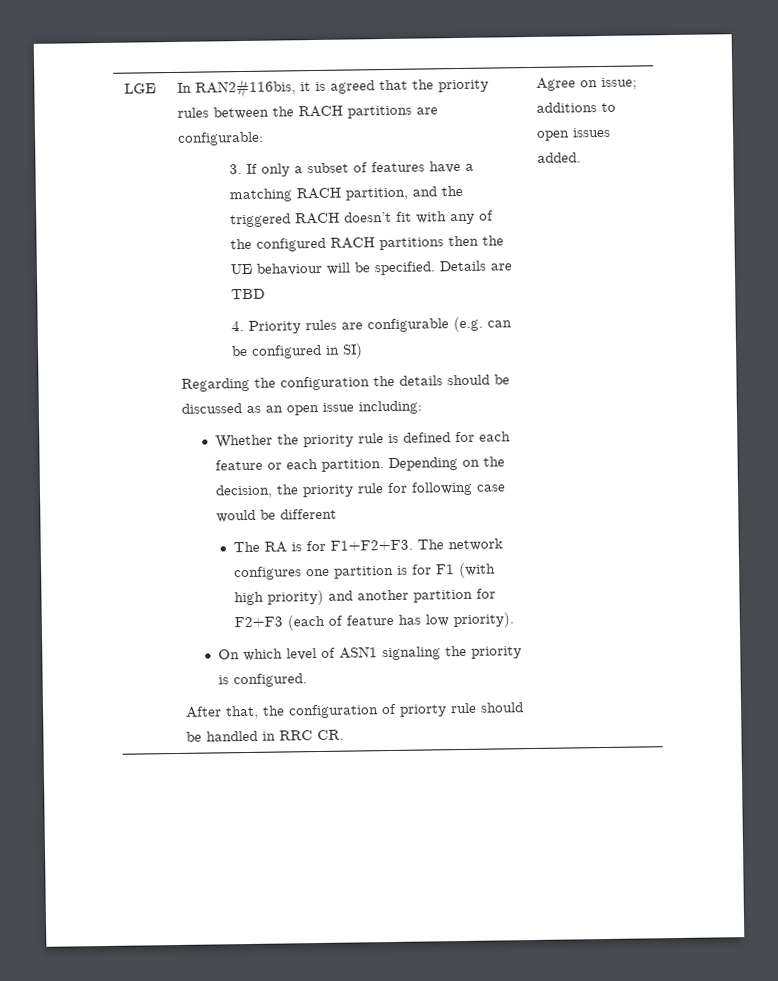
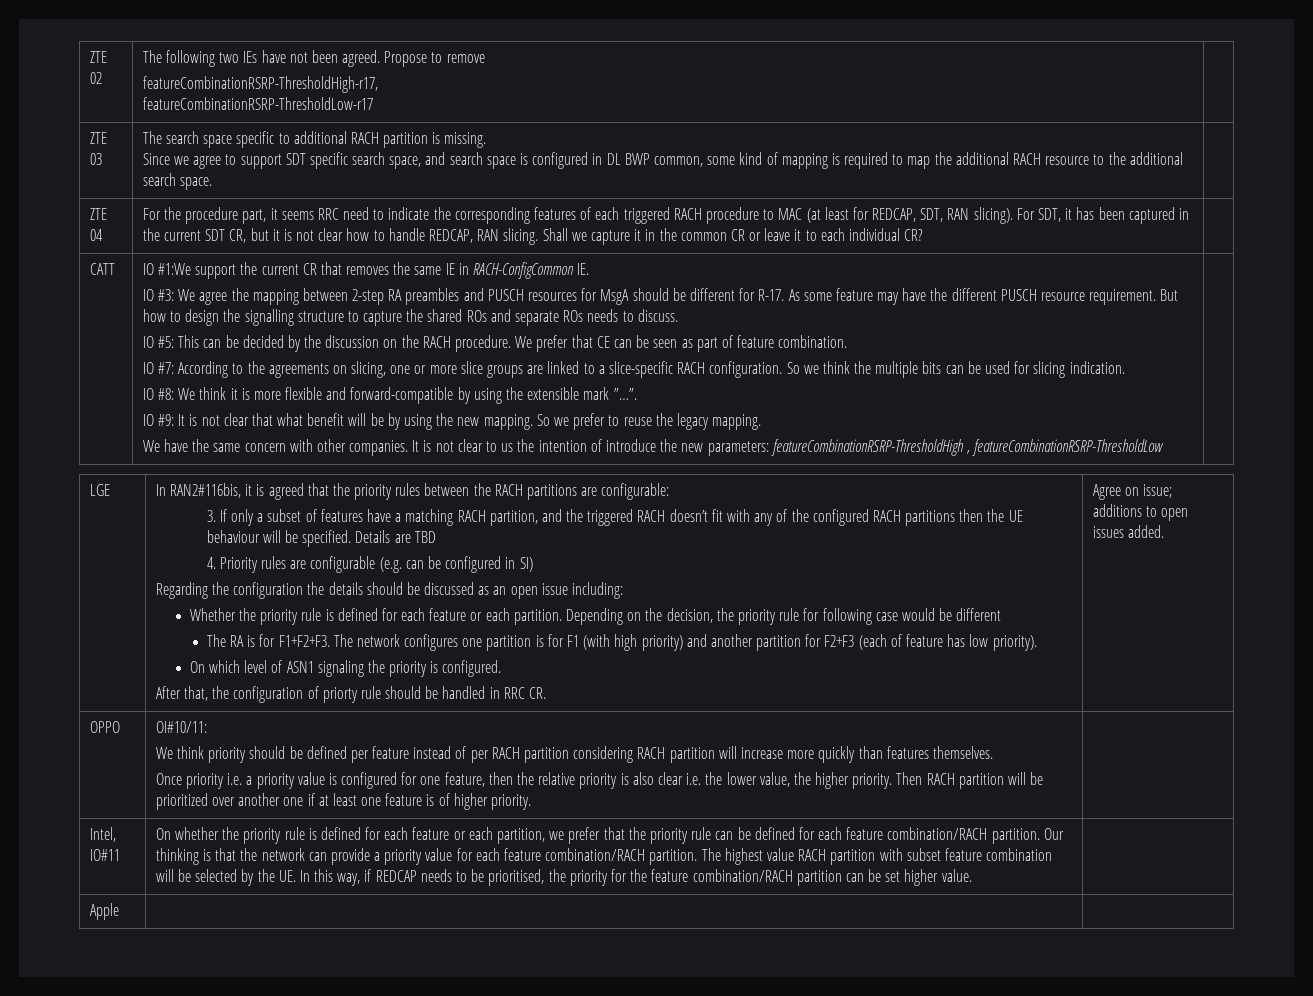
(123, 88) none -> [89,51,107,63] [89,72,102,84] [142,50,485,67] [142,76,378,93] [142,97,373,110] [89,132,107,144] [89,153,102,165] [142,131,487,148] [142,152,1183,169] [142,173,213,190] [89,208,107,220] [89,229,103,241] [142,207,1189,224] [142,228,924,245] [89,263,115,275] [142,262,590,279] [142,288,1179,305] [142,309,678,326] [142,335,848,352] [142,361,1125,378] [142,387,637,404] [142,413,762,430] [142,439,1165,456] ZTE 02 | The following two IEs have not been agreed. Propose to remove // featureCombinationRSRP-ThresholdHigh-r17, // featureCombinationRSRP-ThresholdLow-r17 | // ZTE 03 | The search space specific to additional RACH partition is missing. // Since we agree to support SDT specific search space, and search space is configured in DL BWP common, some kind of mapping is required to map the additional RACH resource to the additional search space. | // ZTE 04 | For the procedure part, it seems RRC need to indicate the corresponding features of each triggered RACH procedure to MAC (at least for REDCAP, SDT, RAN slicing). For SDT, it has been captured in the current SDT CR, but it is not clear how to handle REDCAP, RAN slicing. Shall we capture it in the common CR or leave it to each individual CR? | // CATT | IO #1:We support the current CR that removes the same IE in RACH-ConfigCommon IE. // IO #3: We agree the mapping between 2-step RA preambles and PUSCH resources for MsgA should be different for R-17. As some feature may have the different PUSCH resource requirement. But how to design the signalling structure to capture the shared ROs and separate ROs needs to discuss. // IO #5: This can be decided by the discussion on the RACH procedure. We prefer that CE can be seen as part of feature combination. // IO #7: According to the agreements on slicing, one or more slice groups are linked to a slice-specific RACH configuration. So we think the multiple bits can be used for slicing indication. // IO #8: We think it is more flexible and forward-compatible by using the extensible mark ”…”. // IO #9: It is not clear that what benefit will be by using the new mapping. So we prefer to reuse the legacy mapping. // We have the same concern with other companies. It is not clear to us the intention of introduce the new parameters: featureCombinationRSRP-ThresholdHigh , featureCombinationRSRP-ThresholdLow | //
(581, 157) none -> [89,721,120,733] [155,721,207,733] [155,746,993,763] [155,772,1044,789] [155,793,532,810] [89,827,116,842] [89,849,120,861] [155,827,1064,844] [155,848,1053,865] [155,869,972,886] [89,903,119,920] // OPPO | OI#10/11: // We think priority should be defined per feature instead of per RACH partition considering RACH partition will increase more quickly than features themselves. // Once priority i.e. a priority value is configured for one feature, then the relative priority is also clear i.e. the lower value, the higher priority. Then RACH partition will be prioritized over another one if at least one feature is of higher priority. | // Intel, IO#11 | On whether the priority rule is defined for each feature or each partition, we prefer that the priority rule can be defined for each feature combination/RACH partition. Our thinking is that the network can provide a priority value for each feature combination/RACH partition. The highest value RACH partition with subset feature combination will be selected by the UE. In this way, if REDCAP needs to be prioritised, the priority for the feature combination/RACH partition can be set higher value. | // Apple | |

